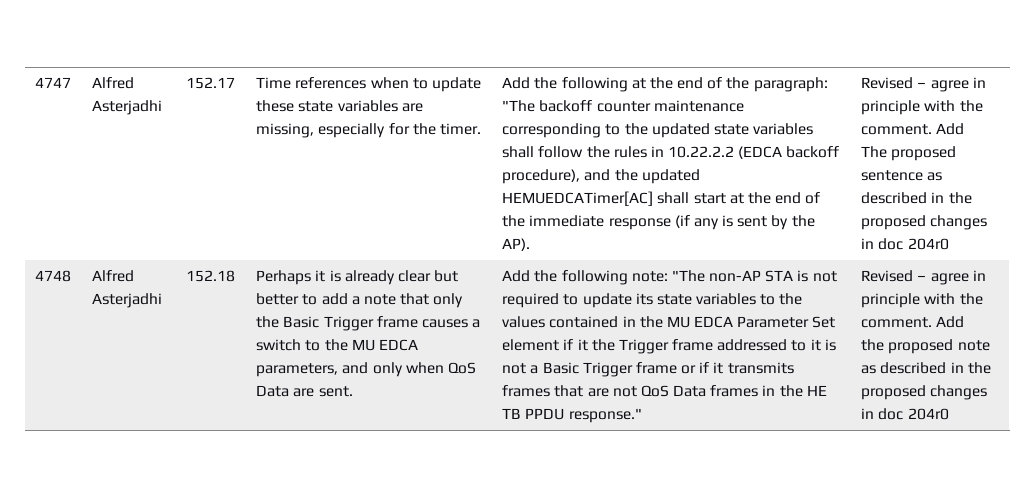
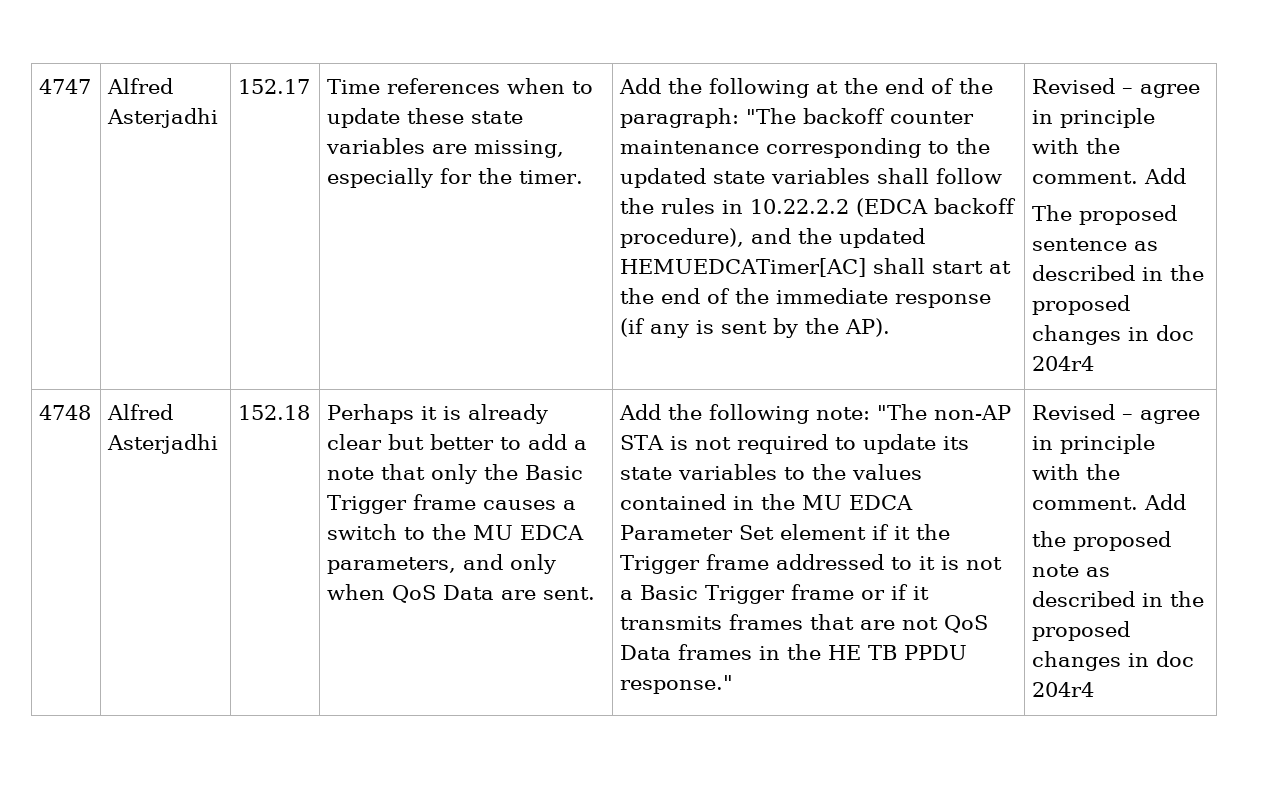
[907,238,949,250] 204r0 -> [1032,356,1095,371] 204r4
[907,408,949,420] 204r0 -> [1032,682,1095,697] 204r4

